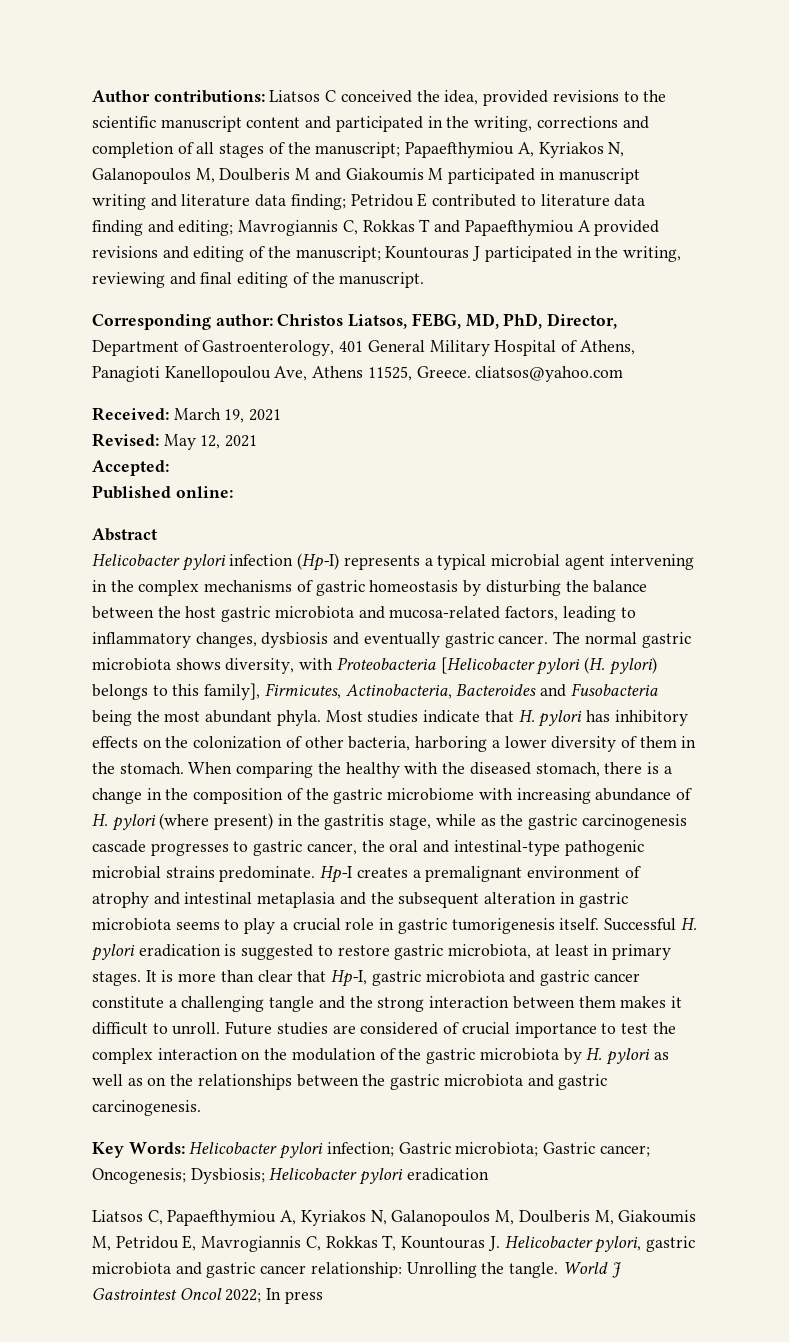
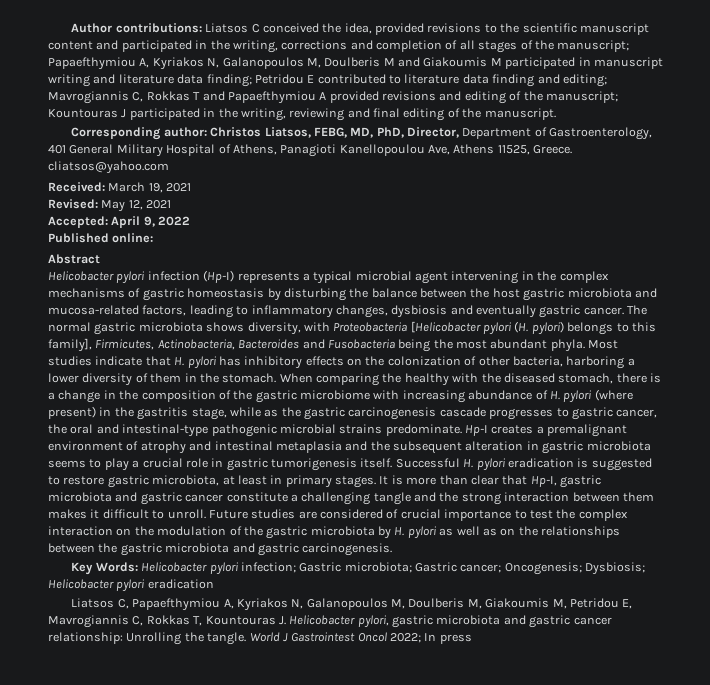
(169, 468) none -> [111,216,191,228] April 9, 2022

